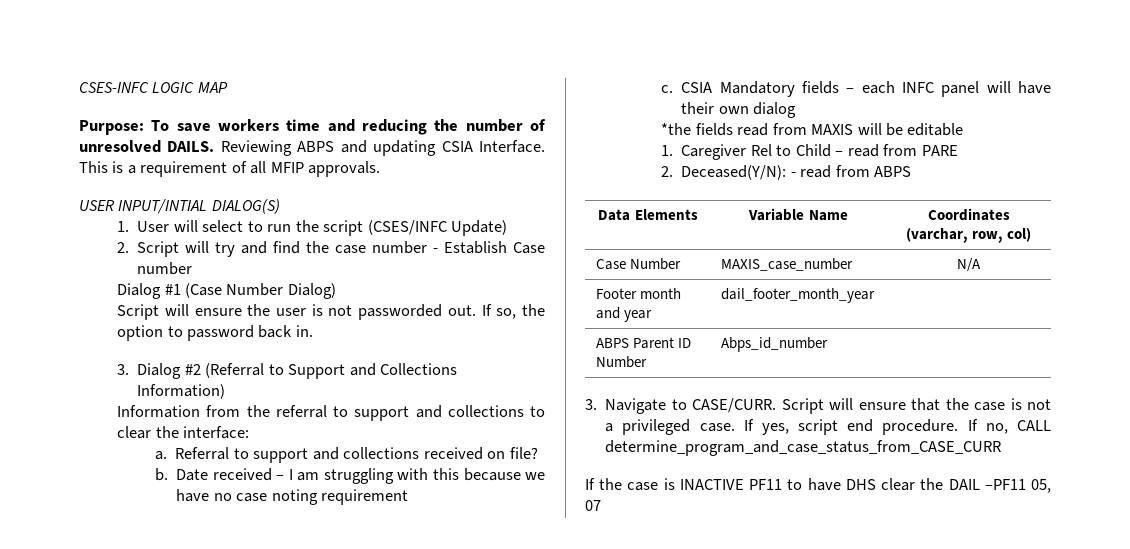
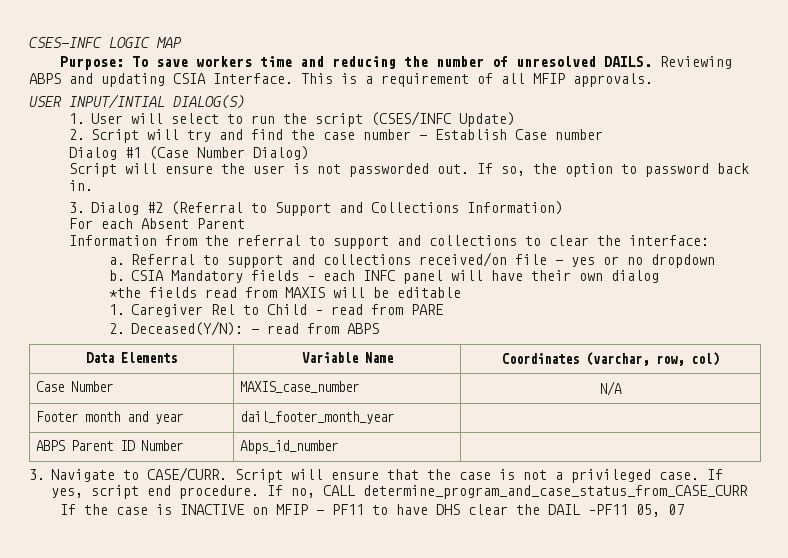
(226, 391) none -> [69,218,246,229] // For each Absent Parent
[423,447,538,460] [155,468,545,484] [176,489,409,505] [661,85,674,93] received on file? // b. Date received – I am struggling with this because we have no case noting requirement // c. -> [419,252,716,268] [109,270,126,281] received/on file - yes or no dropdown // b.
(744, 484) none -> [251,504,324,515] on MFIP -

